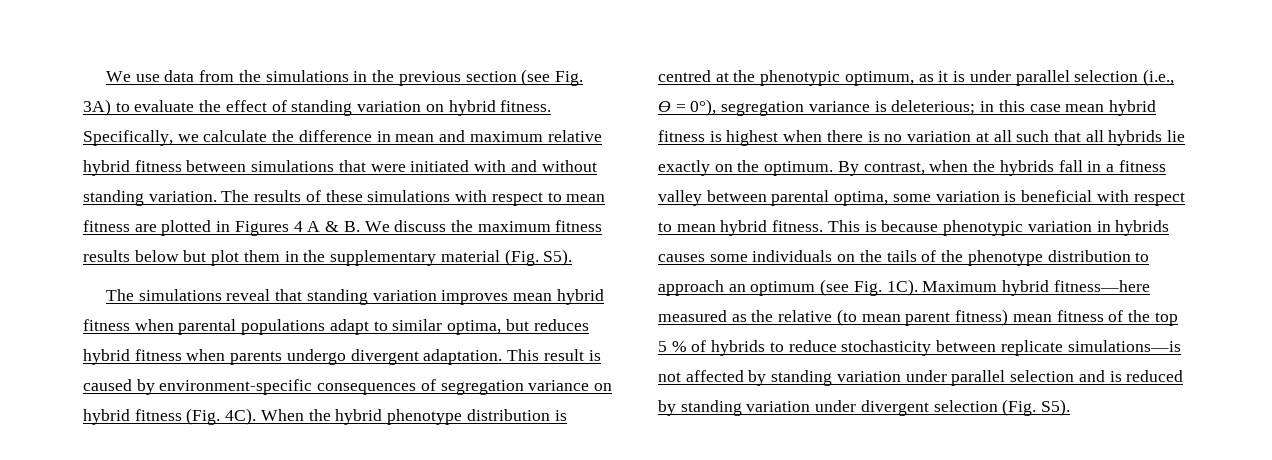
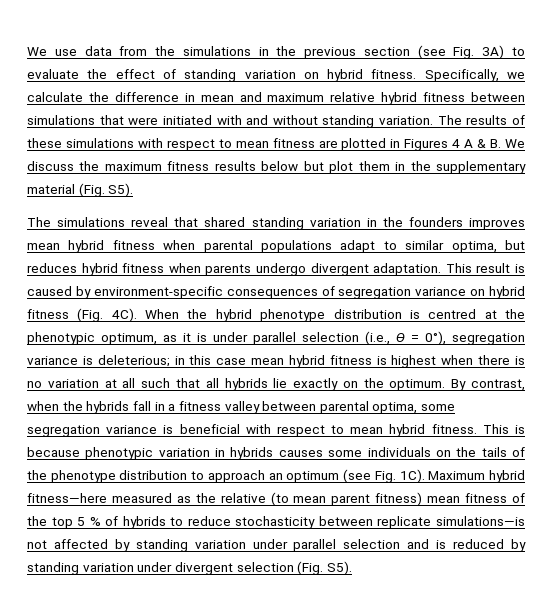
[306,289,437,305] standing variation -> [204,217,463,230] shared standing variation in the founders
[935,191,1000,202] variation -> [27,425,158,437] segregation variance

